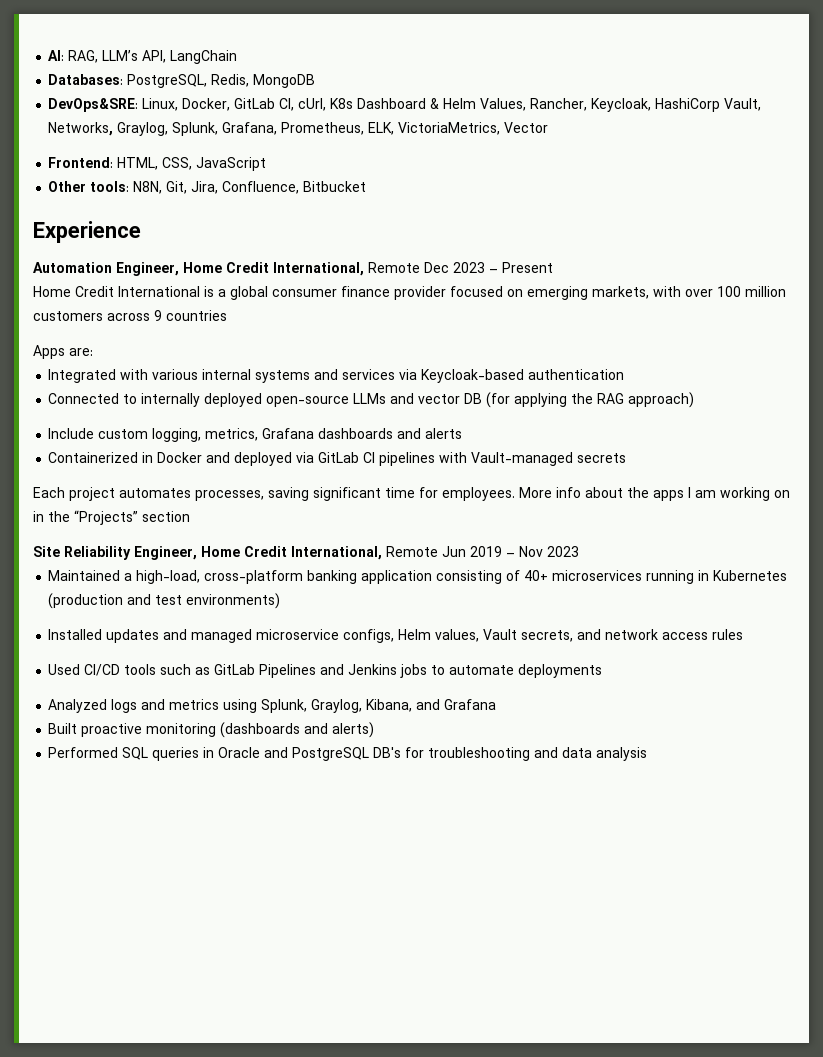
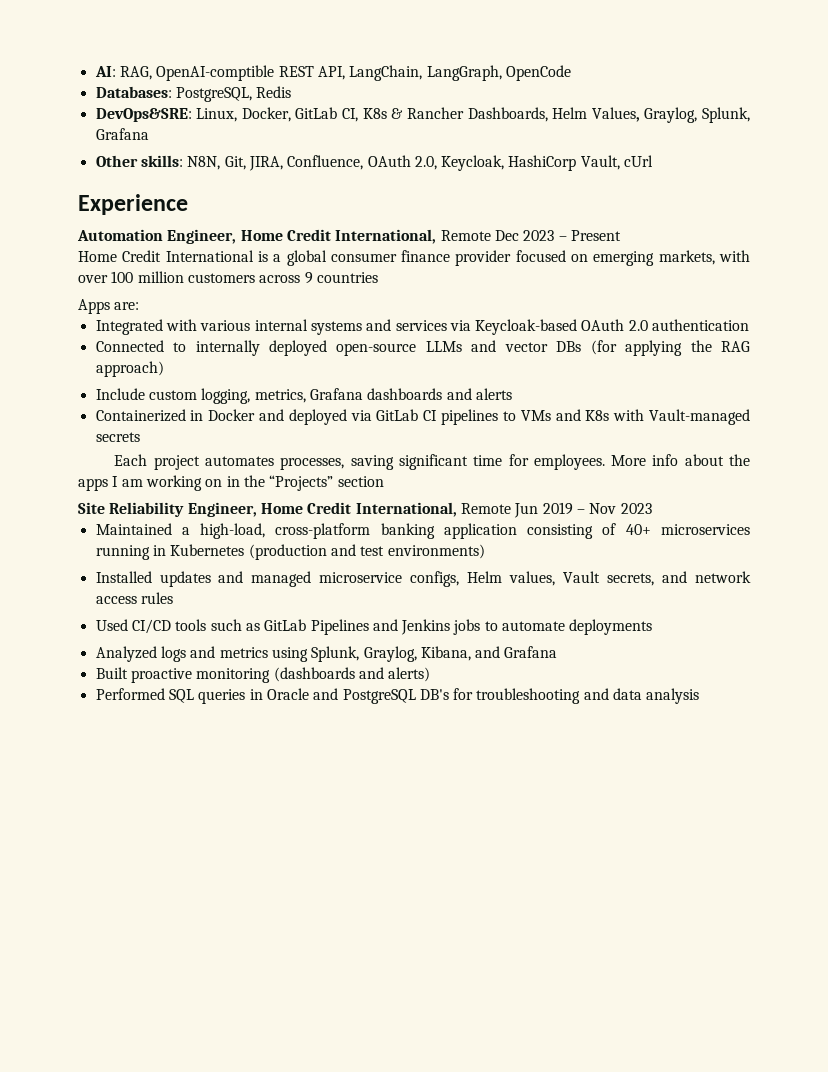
[102,50,238,64] LLM’s API, LangChain -> [156,65,571,81] OpenAI-comptible REST API, LangChain, LangGraph, OpenCode
[211,74,316,88] Redis, MongoDB -> [256,86,292,98] Redis
[298,98,762,112] [48,122,549,136] [48,157,267,171] [48,181,367,194] cUrl, K8s Dashboard & Helm Values, Rancher, Keycloak, HashiCorp Vault, Networks, Graylog, Splunk, Grafana, Prometheus, ELK, VictoriaMetrics, Vector // Frontend: HTML, CSS, JavaScript // Other tools: N8N, Git, Jira, Confluence, Bitbucket -> [362,107,750,123] [95,128,149,140] [95,155,654,171] K8s & Rancher Dashboards, Helm Values, Graylog, Splunk, Grafana // Other skills: N8N, Git, JIRA, Confluence, OAuth 2.0, Keycloak, HashiCorp Vault, cUrl
(525, 376) none -> [581,319,648,331] OAuth 2.0
[464,393,483,404] DB -> [556,341,582,352] DBs
(436, 459) none -> [502,409,610,421] to VMs and K8s

